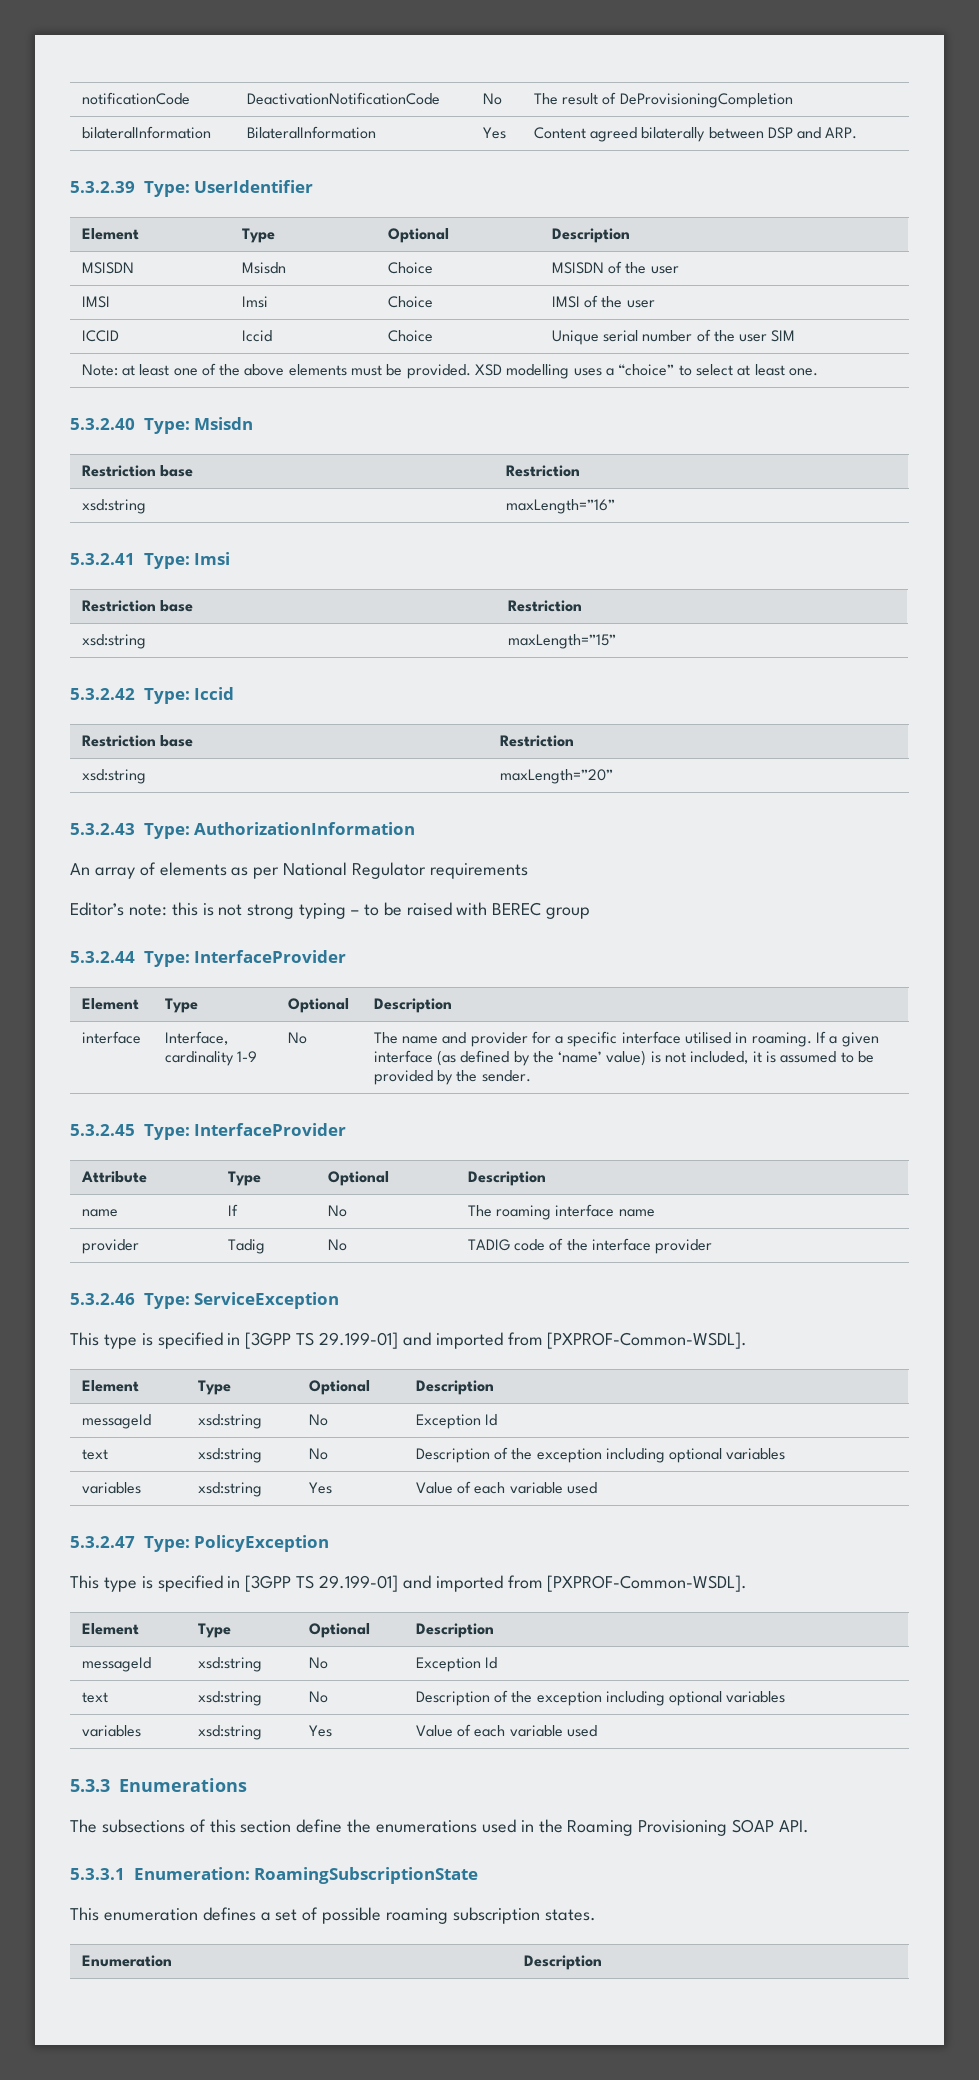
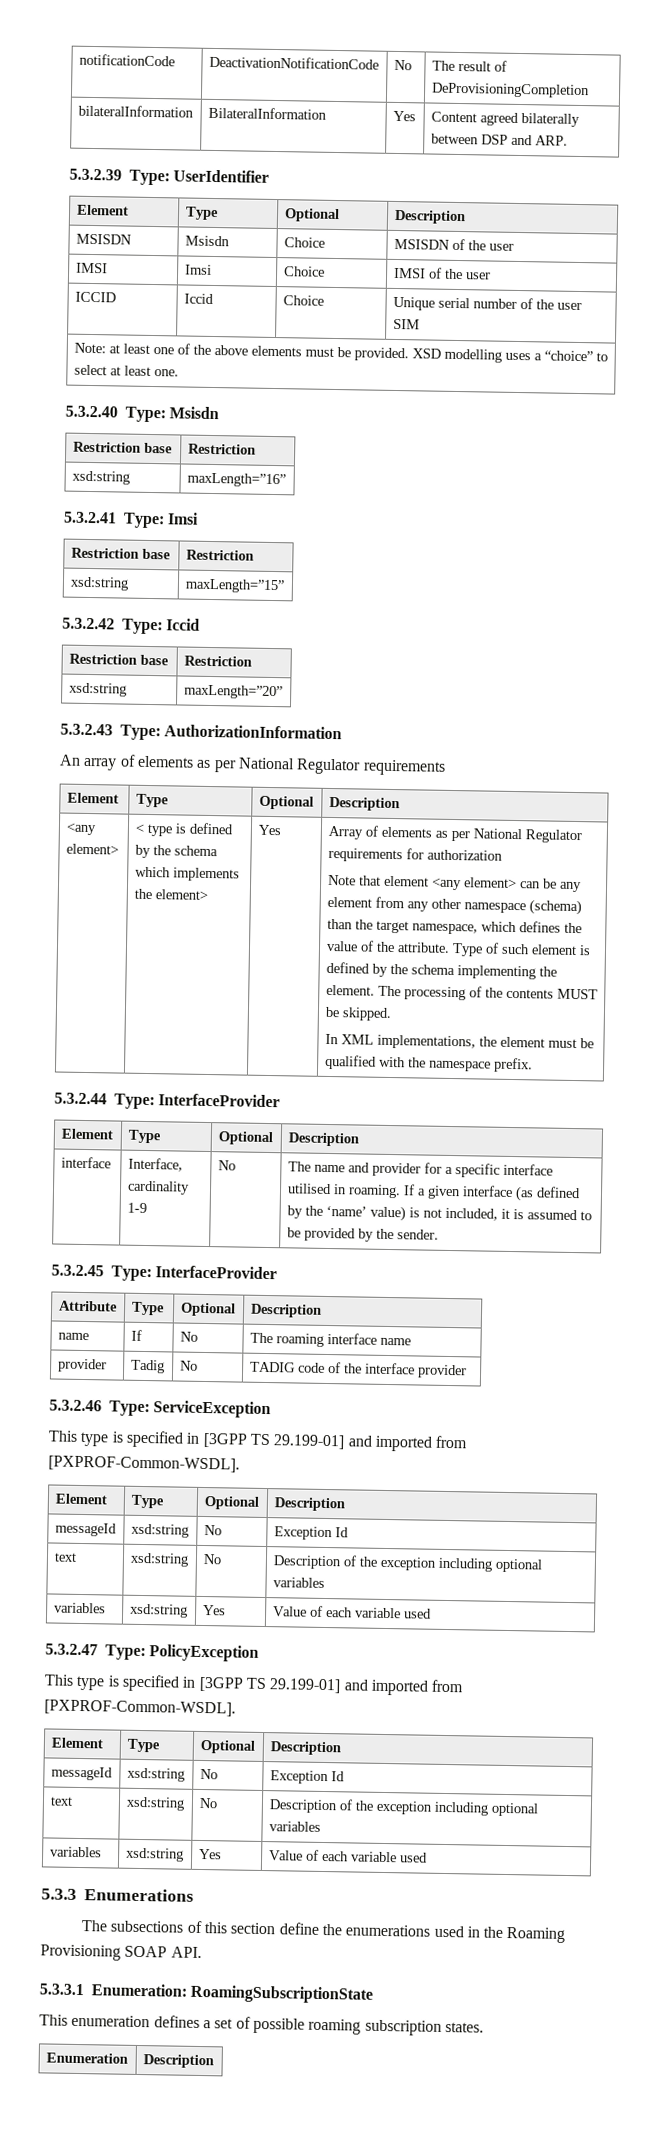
[70,902,591,919] // Editor’s note: this is not strong typing – to be raised with BEREC group -> [66,792,119,804] [135,793,169,808] [258,795,314,810] [328,796,400,812] [65,822,97,836] [65,843,119,855] [134,822,234,837] [134,844,218,859] [134,866,240,882] [133,888,208,900] [257,824,282,836] [327,825,582,844] [327,847,503,863] [327,874,582,893] [326,896,582,916] [326,918,582,935] [325,940,591,957] [325,961,557,980] [325,984,598,1001] [324,1006,392,1021] [324,1033,594,1050] [324,1054,533,1073] // Element | Type | Optional | Description // <any element> | < type is defined by the schema which implements the element> | Yes | Array of elements as per National Regulator requirements for authorization // Note that element <any element> can be any element from any other namespace (schema) than the target namespace, which defines the value of the attribute. Type of such element is defined by the schema implementing the element. The processing of the contents MUST be skipped. // In XML implementations, the element must be qualified with the namespace prefix.

